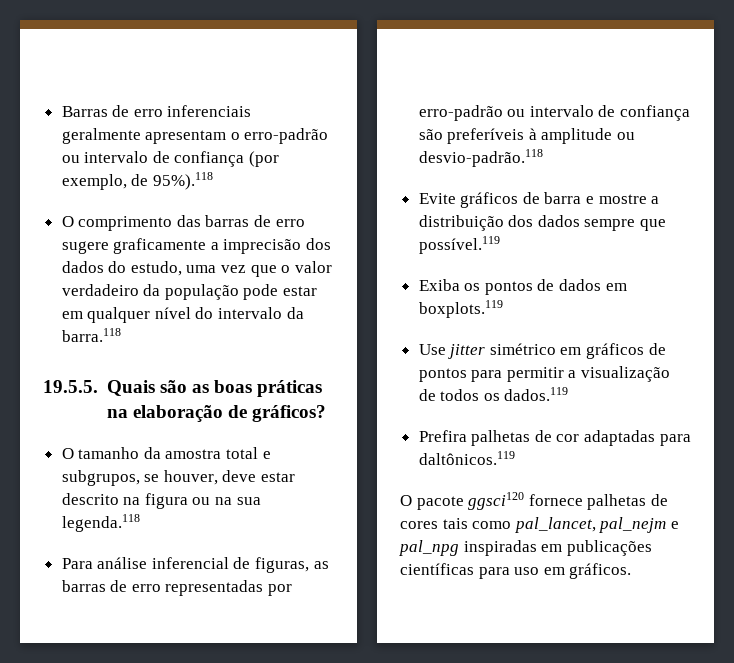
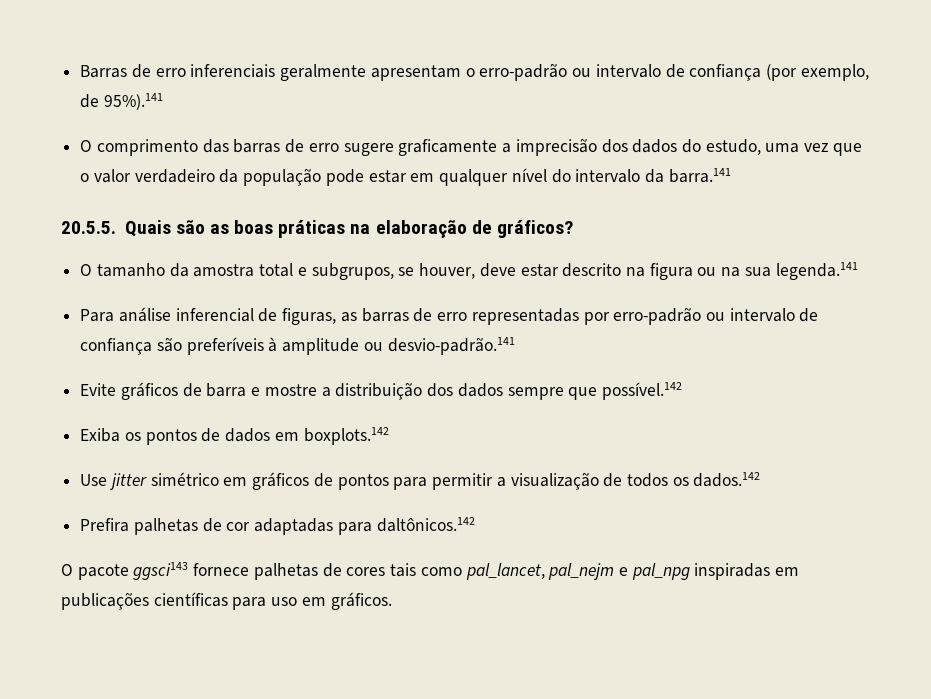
[152,172,213,190] 95%).118 -> [103,93,163,110] 95%).141
[61,328,121,342] [43,380,98,393] barra.118 // 19.5.5. -> [668,168,731,183] [61,221,116,234] barra.141 // 20.5.5.
[61,514,140,532] legenda.118 -> [775,262,858,280] legenda.141
[418,149,543,167] desvio-padrão.118 -> [387,337,515,355] desvio-padrão.141
[418,236,500,254] possível.119 -> [601,382,682,400] possível.142
[418,300,503,318] boxplots.119 -> [303,427,389,445] boxplots.142
[504,387,569,401] dados.119 -> [693,472,761,487] dados.142
[418,451,515,465] daltônicos.119 -> [376,517,475,532] daltônicos.142
[468,492,525,510] ggsci120 -> [133,562,189,580] ggsci143

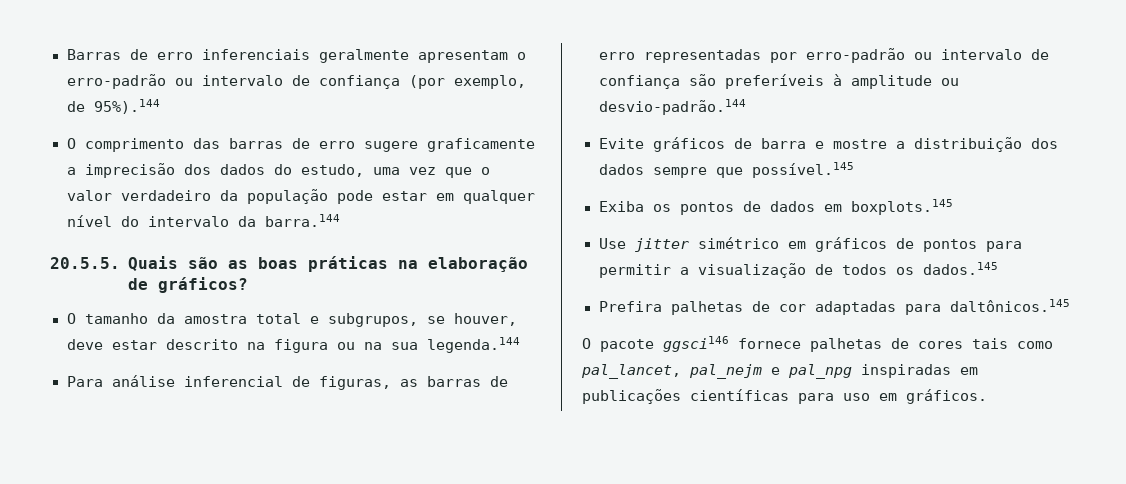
[103,93,163,110] 95%).141 -> [93,99,160,114] 95%).144
[668,168,731,183] barra.141 -> [264,214,340,227] barra.144
[775,262,858,280] legenda.141 -> [426,337,520,353] legenda.144
[387,337,515,355] desvio-padrão.141 -> [598,99,746,115] desvio-padrão.144
[601,382,682,400] possível.142 -> [751,162,854,178] possível.145
[303,427,389,445] boxplots.142 -> [850,199,953,215] boxplots.145
[693,472,761,487] dados.142 -> [922,262,998,275] dados.145
[376,517,475,532] daltônicos.142 -> [949,299,1070,312] daltônicos.145
[133,562,189,580] ggsci143 -> [663,336,729,352] ggsci146

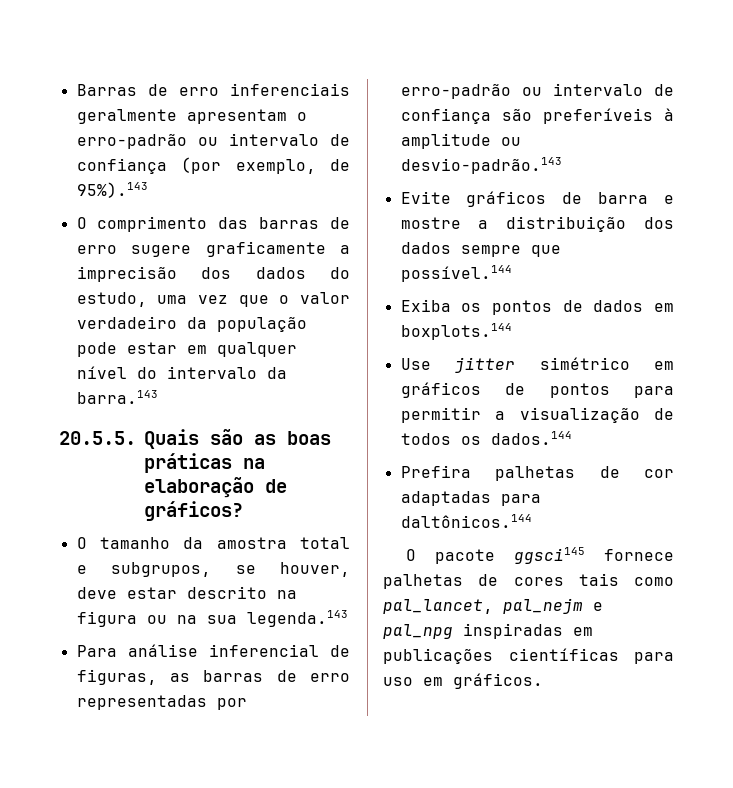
[93,99,160,114] 95%).144 -> [76,182,148,198] 95%).143
[264,214,340,227] barra.144 -> [76,390,158,404] barra.143
[426,337,520,353] legenda.144 -> [246,610,348,627] legenda.143
[598,99,746,115] desvio-padrão.144 -> [400,157,562,174] desvio-padrão.143
[751,162,854,178] possível.145 -> [400,265,512,282] possível.144
[850,199,953,215] boxplots.145 -> [400,323,512,340] boxplots.144
[922,262,998,275] dados.145 -> [490,431,572,445] dados.144
[949,299,1070,312] daltônicos.145 -> [400,514,532,528] daltônicos.144
[663,336,729,352] ggsci146 -> [513,547,585,564] ggsci145

